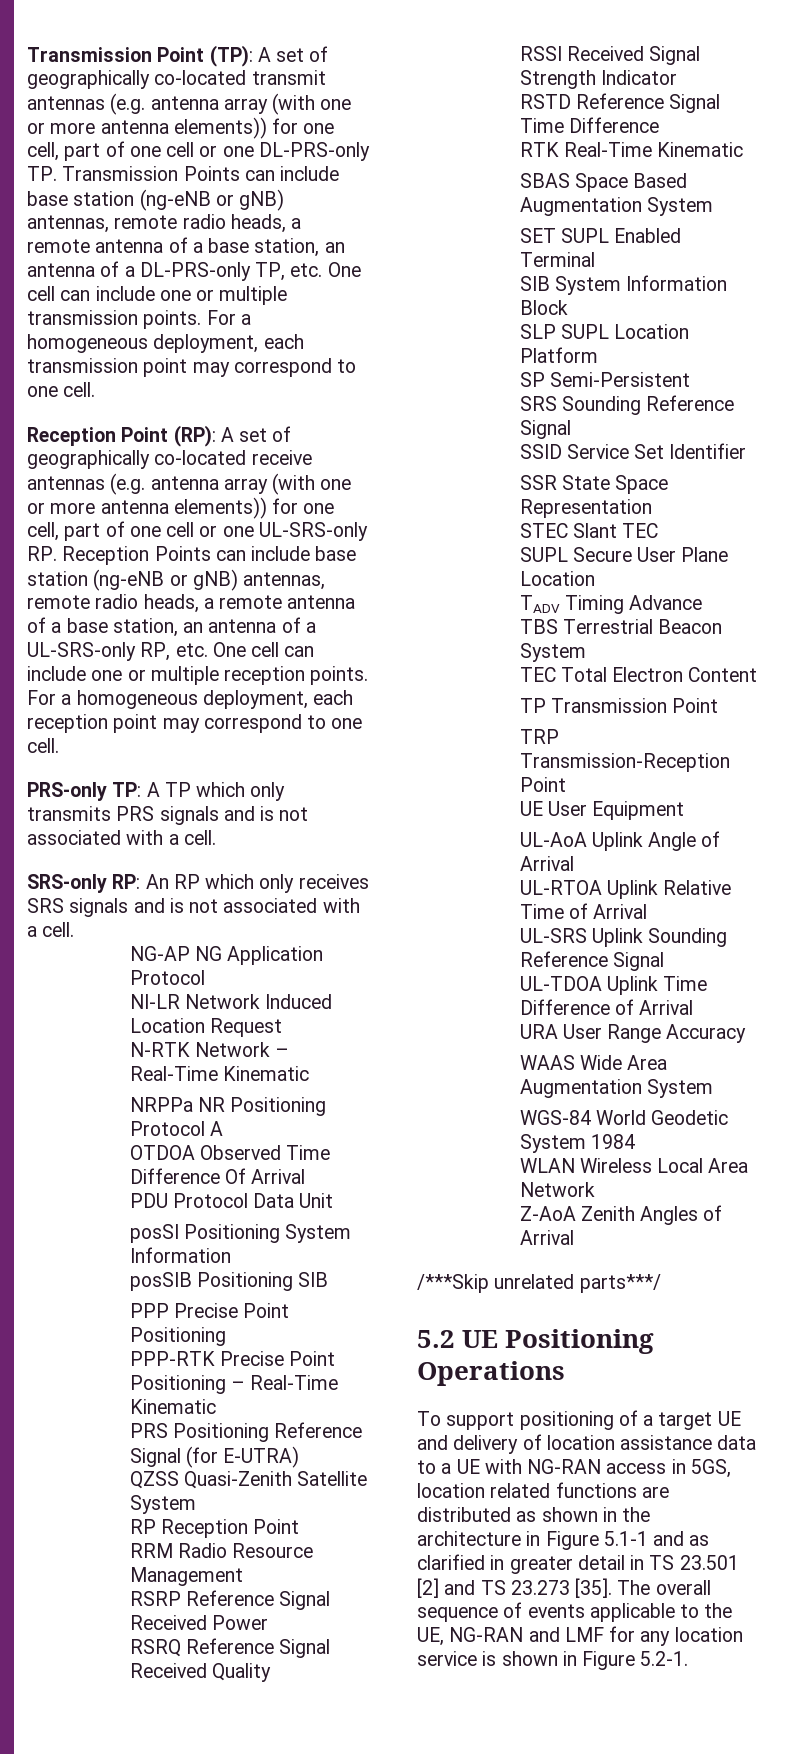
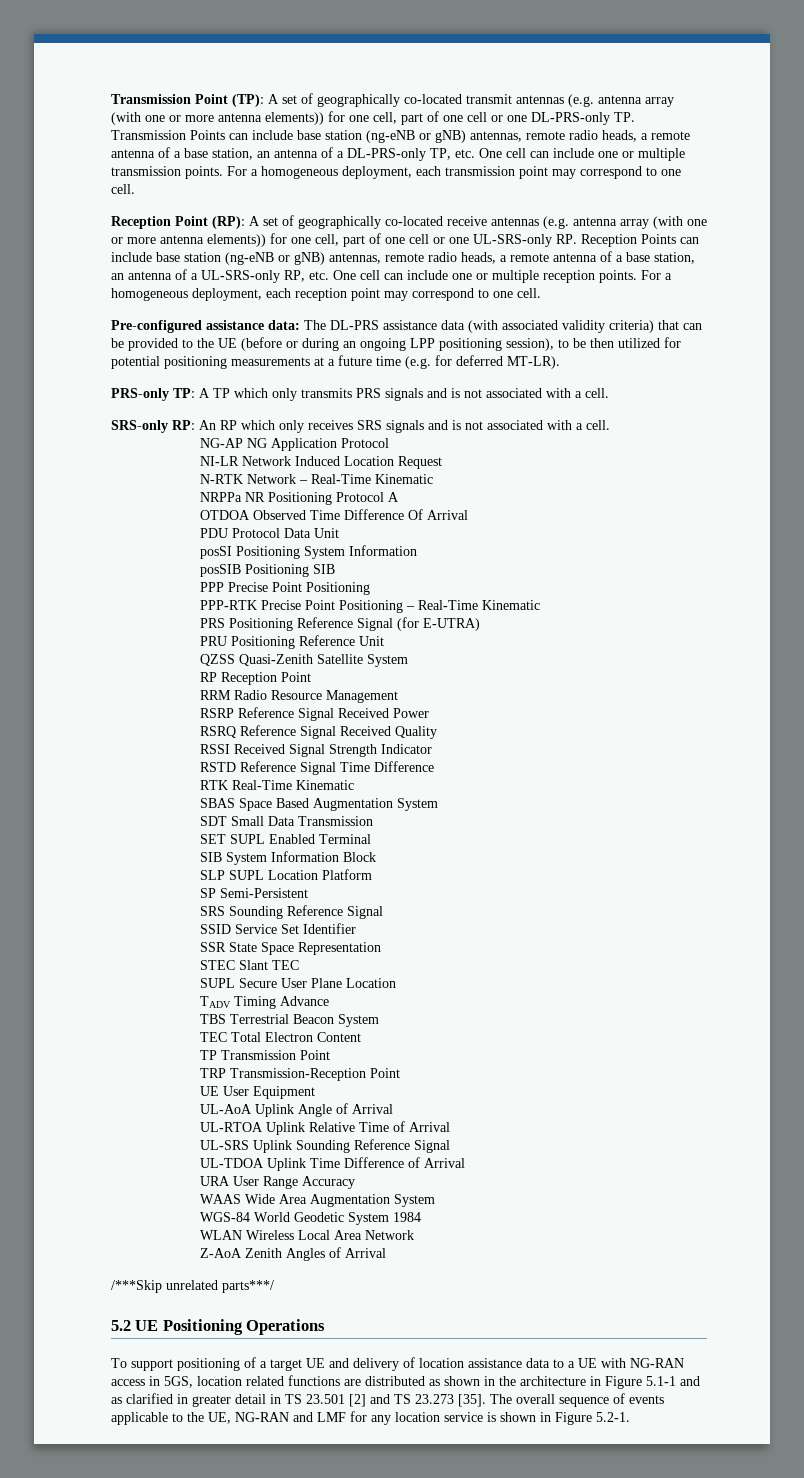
(59, 745) none -> [111,320,702,333] [111,337,681,351] [111,355,560,369] // Pre-configured assistance data: The DL-PRS assistance data (with associated validity criteria) that can be provided to the UE (before or during an ongoing LPP positioning session), to be then utilized for potential positioning measurements at a future time (e.g. for deferred MT-LR).
(300, 1457) none -> [200,635,385,649] // PRU Positioning Reference Unit
(713, 206) none -> [200,816,374,826] // SDT Small Data Transmission

